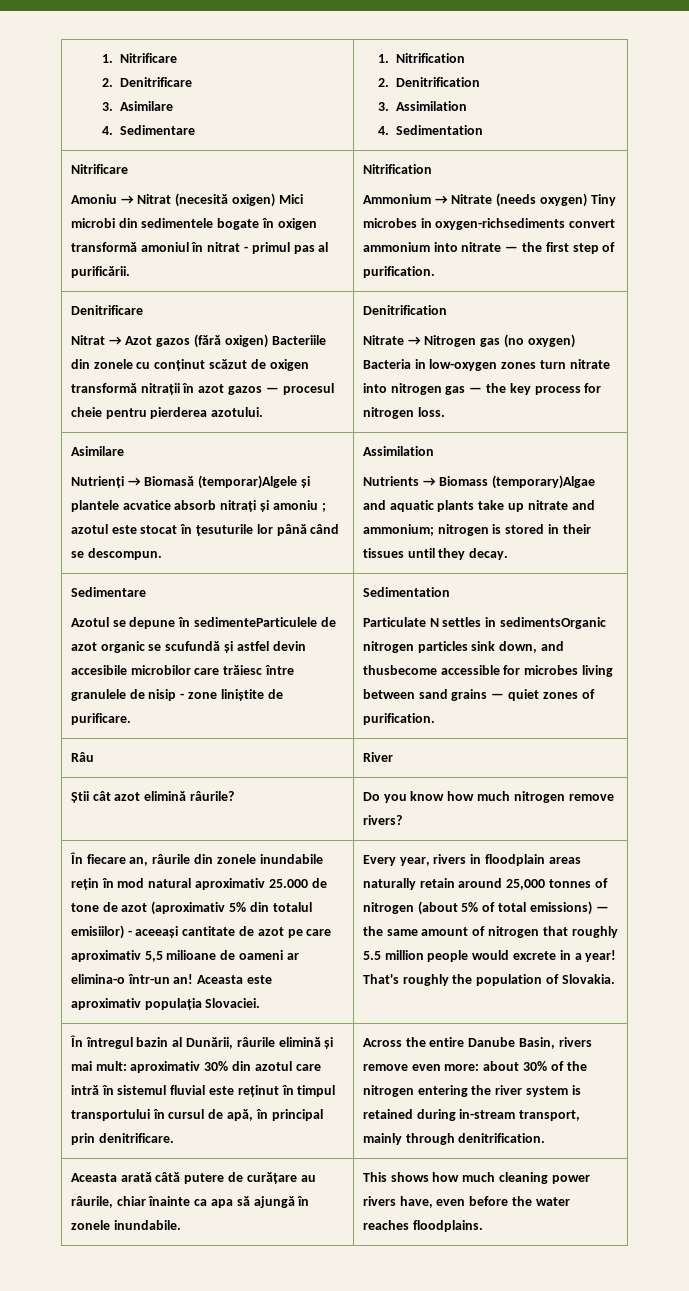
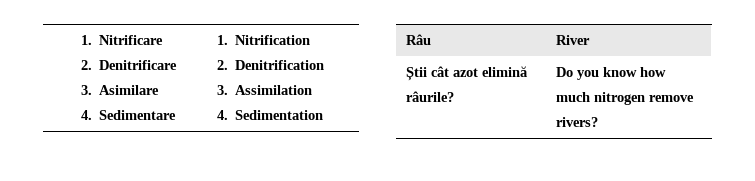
[70,164,128,174] [70,193,303,207] [70,218,317,230] [70,242,329,254] [70,266,130,278] [362,164,432,174] [362,193,616,207] [362,218,616,230] [362,242,616,254] [362,266,435,278] [70,305,143,315] [70,334,326,348] [70,359,309,371] [70,383,334,395] [70,407,264,419] [362,305,447,315] [362,334,575,348] [362,359,610,371] [362,383,602,395] [362,407,445,419] [70,446,124,456] [70,475,310,489] [70,500,326,512] [70,524,340,536] [70,548,162,560] [362,446,434,456] [362,475,596,489] [362,500,595,512] [362,524,591,536] [362,548,509,560] [70,587,146,597] [70,617,336,629] [70,641,306,653] [70,665,294,675] [70,689,283,701] [70,713,131,725] [362,587,450,597] [362,617,606,629] [362,641,564,653] [362,665,613,677] [362,689,595,701] [362,713,435,725] // Nitrificare // Amoniu → Nitrat (necesită oxigen) Mici microbi din sedimentele bogate în oxigen transformă amoniul în nitrat - primul pas al purificării. | Nitrification // Ammonium → Nitrate (needs oxygen) Tiny microbes in oxygen-richsediments convert ammonium into nitrate — the first step of purification. // Denitrificare // Nitrat → Azot gazos (fără oxigen) Bacteriile din zonele cu conținut scăzut de oxigen transformă nitrații în azot gazos — procesul cheie pentru pierderea azotului. | Denitrification // Nitrate → Nitrogen gas (no oxygen) Bacteria in low-oxygen zones turn nitrate into nitrogen gas — the key process for nitrogen loss. // Asimilare // Nutrienți → Biomasă (temporar)Algele și plantele acvatice absorb nitrați și amoniu ; azotul este stocat în țesuturile lor până când se descompun. | Assimilation // Nutrients → Biomass (temporary)Algae and aquatic plants take up nitrate and ammonium; nitrogen is stored in their tissues until they decay. // Sedimentare // Azotul se depune în sedimenteParticulele de azot organic se scufundă și astfel devin accesibile microbilor care trăiesc între granulele de nisip - zone liniștite de purificare. | Sedimentation // Particulate N settles in sedimentsOrganic nitrogen particles sink down, and thusbecome accessible for microbes living between sand grains — quiet zones of purification. -> (323, 115) none
[69,852,323,866] [70,878,327,890] [70,901,312,915] [70,925,332,939] [70,950,299,962] [70,974,272,984] [70,998,261,1010] [362,854,581,866] [362,878,608,890] [362,901,609,915] [362,926,618,938] [362,950,617,962] [362,974,615,986] [69,1035,334,1049] [70,1061,321,1073] [70,1085,336,1097] [70,1109,323,1121] [70,1133,174,1145] [362,1037,592,1049] [362,1061,587,1071] [362,1085,581,1097] [362,1109,581,1121] [362,1133,546,1145] [70,1172,316,1184] [70,1196,310,1208] [70,1220,181,1230] [362,1172,590,1184] [362,1196,570,1208] [362,1220,483,1232] // În fiecare an, râurile din zonele inundabile rețin în mod natural aproximativ 25.000 de tone de azot (aproximativ 5% din totalul emisiilor) - aceeași cantitate de azot pe care aproximativ 5,5 milioane de oameni ar elimina-o într-un an! Aceasta este aproximativ populația Slovaciei. | Every year, rivers in floodplain areas naturally retain around 25,000 tonnes of nitrogen (about 5% of total emissions) — the same amount of nitrogen that roughly 5.5 million people would excrete in a year! That's roughly the population of Slovakia. // În întregul bazin al Dunării, râurile elimină și mai mult: aproximativ 30% din azotul care intră în sistemul fluvial este reținut în timpul transportului în cursul de apă, în principal prin denitrificare. | Across the entire Danube Basin, rivers remove even more: about 30% of the nitrogen entering the river system is retained during in-stream transport, mainly through denitrification. // Aceasta arată câtă putere de curățare au râurile, chiar înainte ca apa să ajungă în zonele inundabile. | This shows how much cleaning power rivers have, even before the water reaches floodplains. -> (598, 122) none

